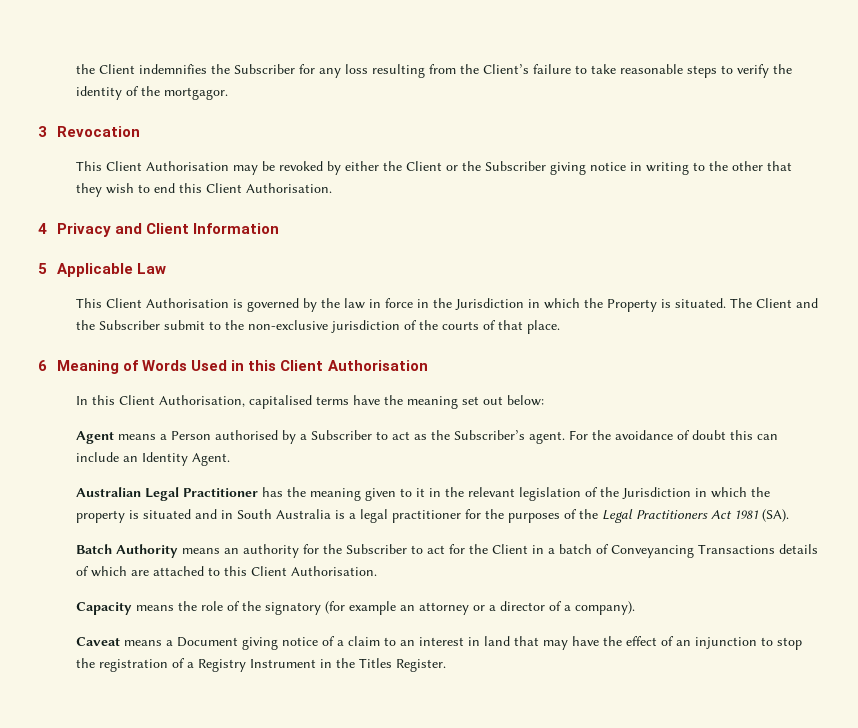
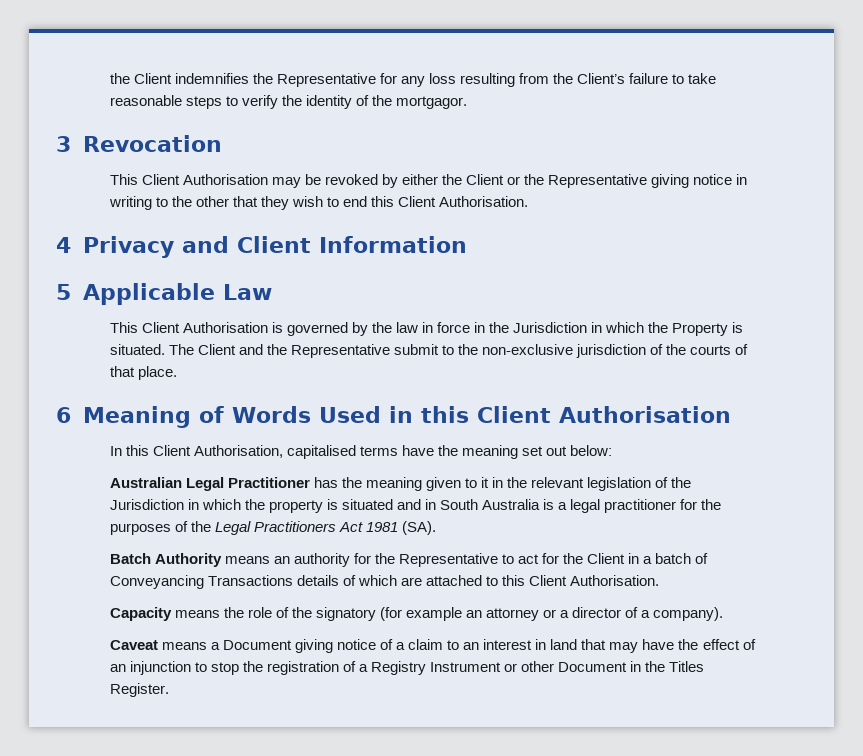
[234,64,296,74] Subscriber -> [276,73,376,87] Representative
[485,161,547,171] Subscriber -> [548,174,648,188] Representative
[99,320,161,330] Subscriber -> [290,344,390,358] Representative
[76,430,779,444] [76,452,231,466] // Agent means a Person authorised by a Subscriber to act as the Subscriber’s agent. For the avoidance of doubt this can include an Identity Agent. -> (613, 450) none
[346,544,408,554] Subscriber -> [398,553,498,567] Representative
(317, 663) none -> [504,661,628,672] or other Document

